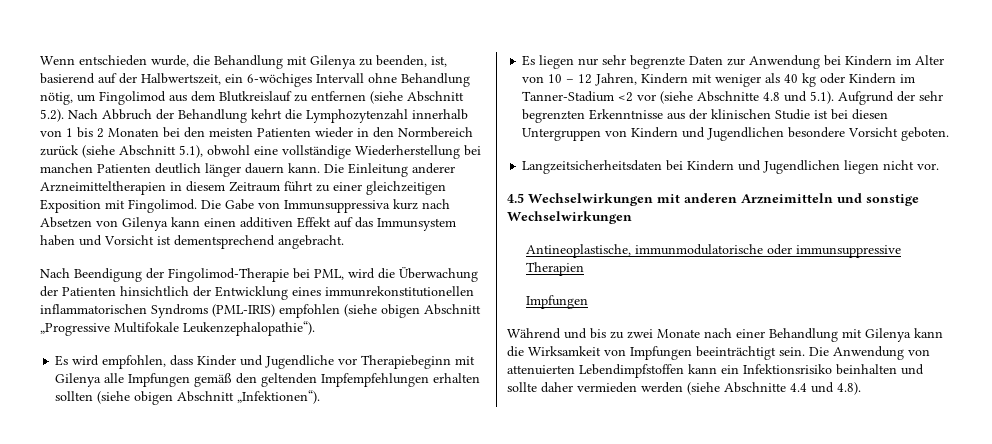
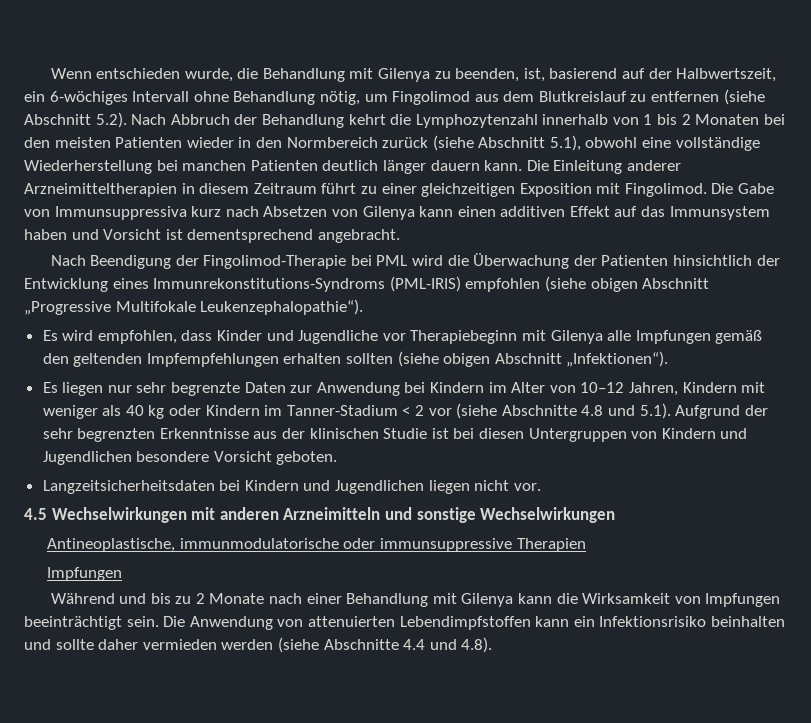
[314,269,344,280] PML, -> [376,255,408,266] PML
[325,286,474,297] [40,304,208,318] immunrekonstitutionellen inflammatorischen Syndroms -> [153,278,386,292] Immunrekonstitutions-Syndroms
[548,74,593,84] 10 – 12 -> [580,382,625,393] 10–12
[618,92,634,102] <2 -> [402,405,425,416] < 2
[627,329,653,339] zwei -> [195,593,205,604] 2

